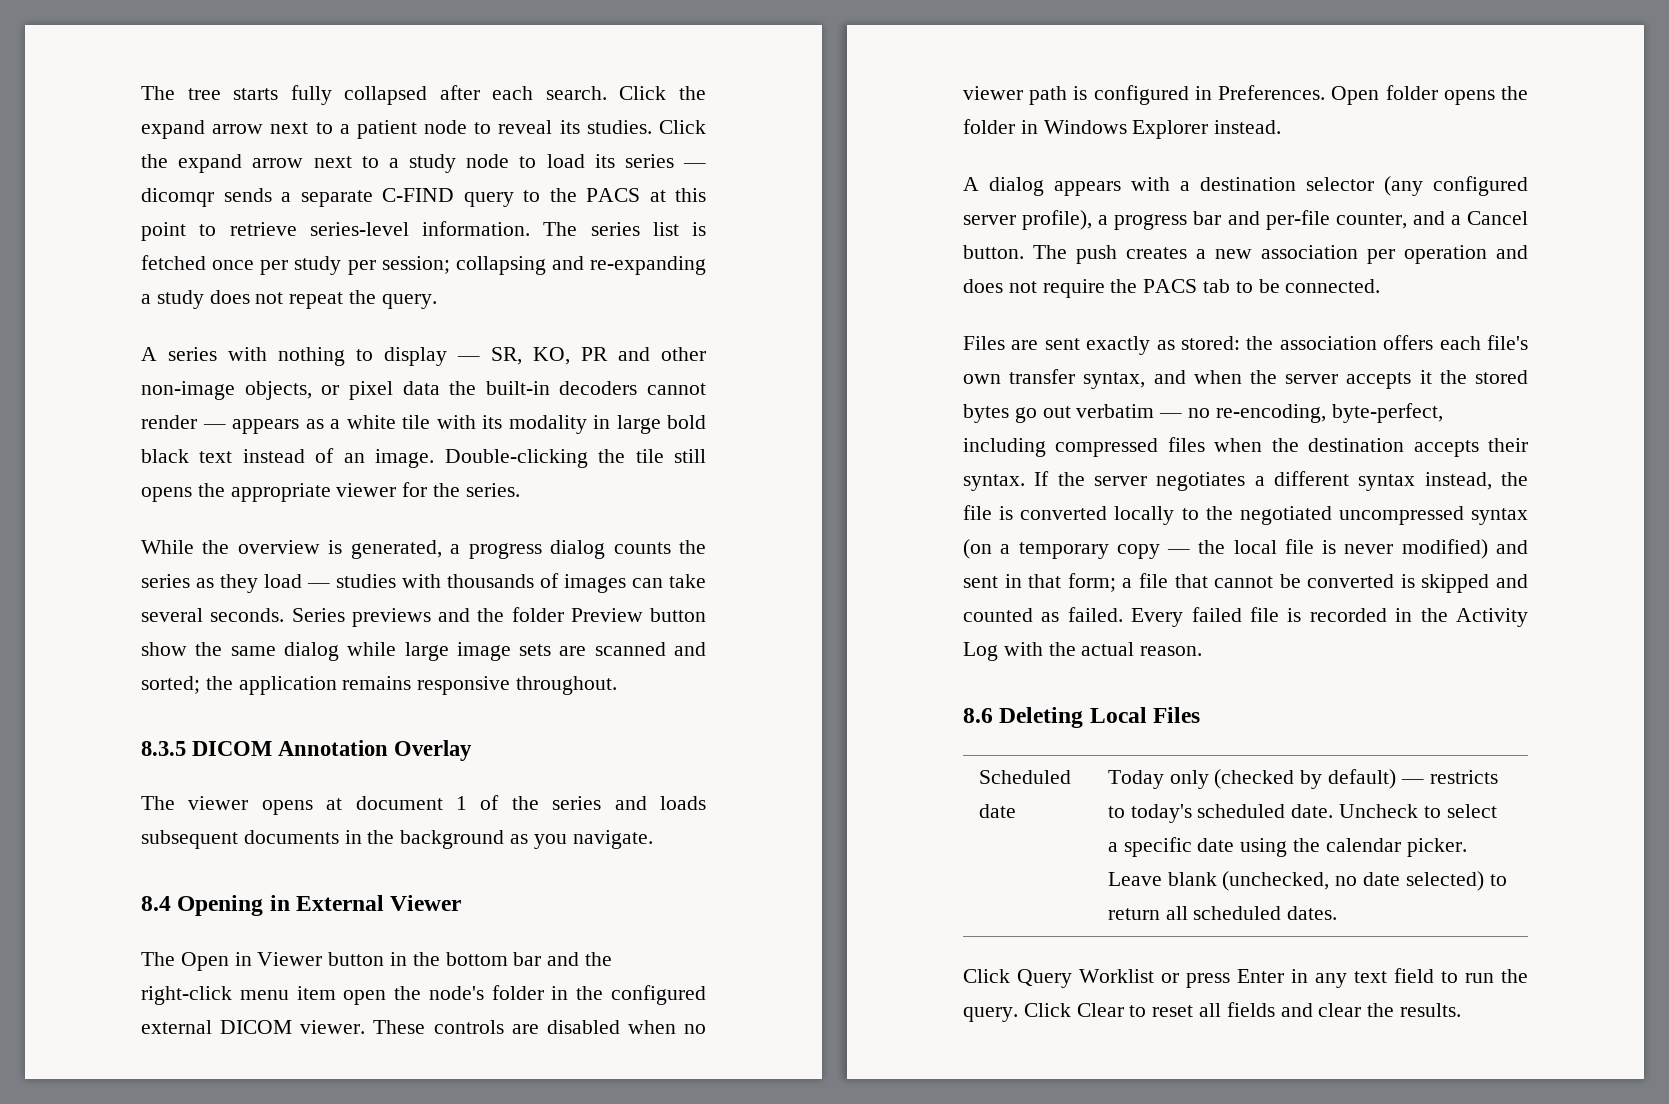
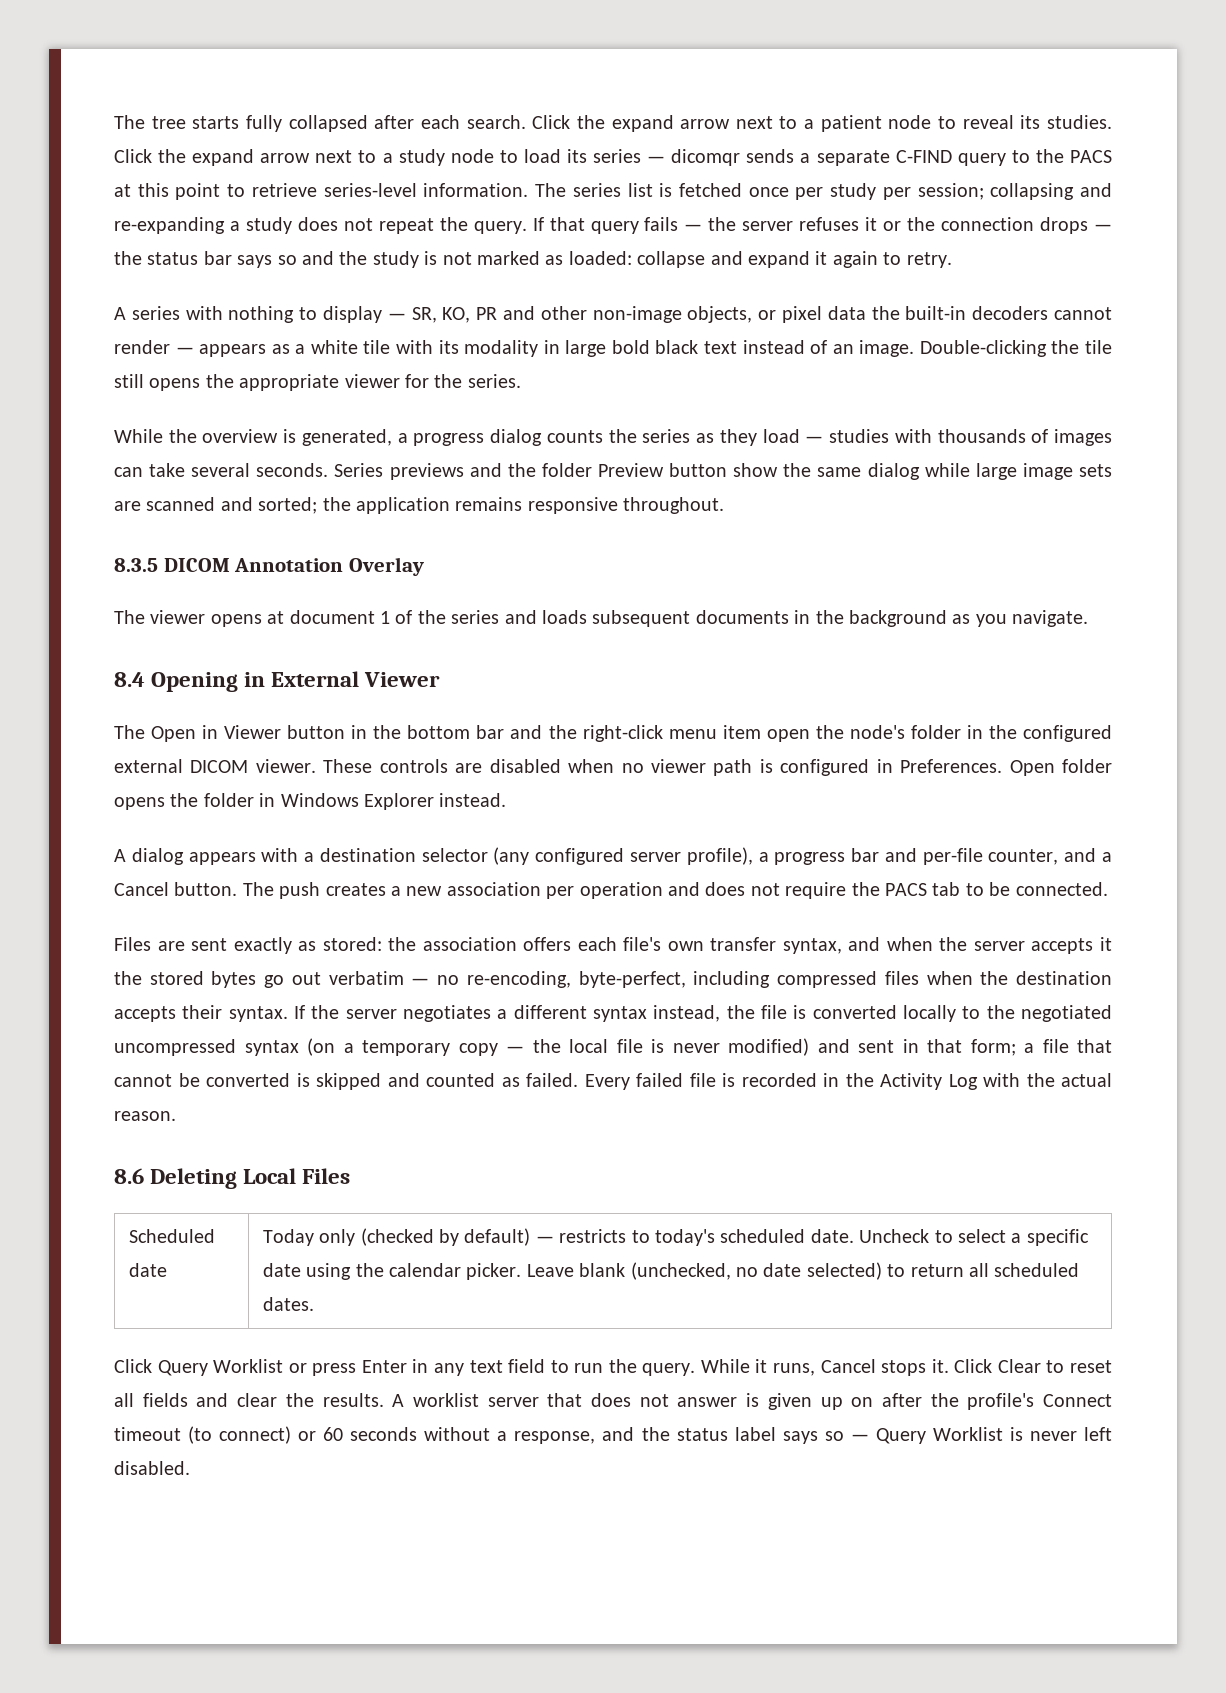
(437, 301) none -> [532,217,1113,234] [114,251,952,268] If that query fails — the server refuses it or the connection drops — the status bar says so and the study is not marked as loaded: collapse and expand it again to retry.
(1018, 1014) none -> [700,1359,949,1376] While it runs, Cancel stops it.
(1462, 1010) none -> [392,1393,1113,1410] [114,1426,1112,1444] [114,1461,190,1475] A worklist server that does not answer is given up on after the profile's Connect timeout (to connect) or 60 seconds without a response, and the status label says so — Query Worklist is never left disabled.

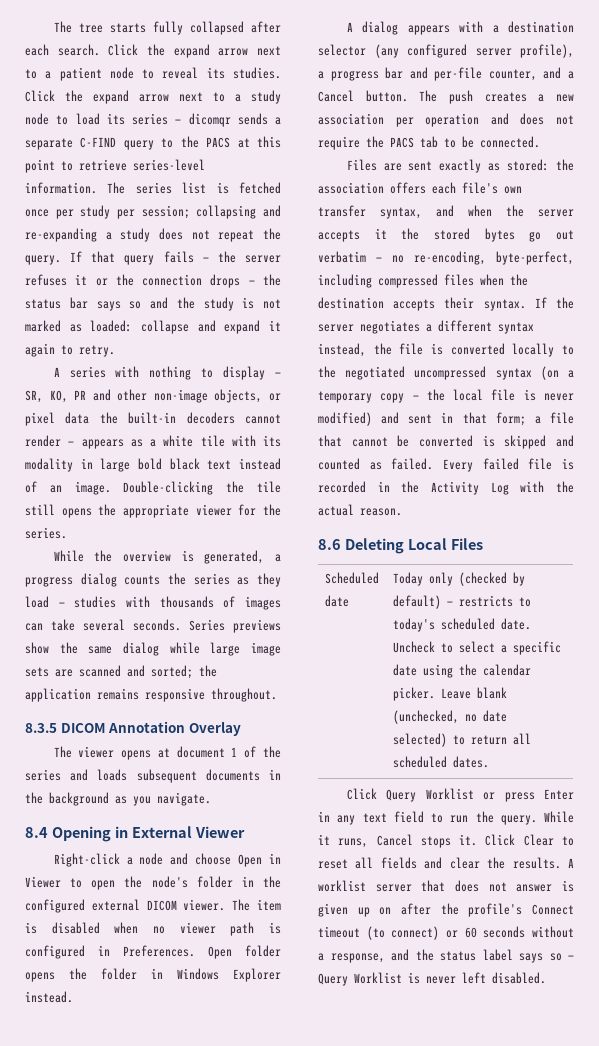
[469,463,728,477] and the folder Preview button -> (281, 626) none
[114,725,761,742] The Open in Viewer button in the bottom bar and the right-click menu item -> [53,853,282,867] [25,876,83,888] Right-click a node and choose Open in Viewer to
[323,759,483,773] These controls are -> [232,899,281,911] [25,922,37,934] The item is

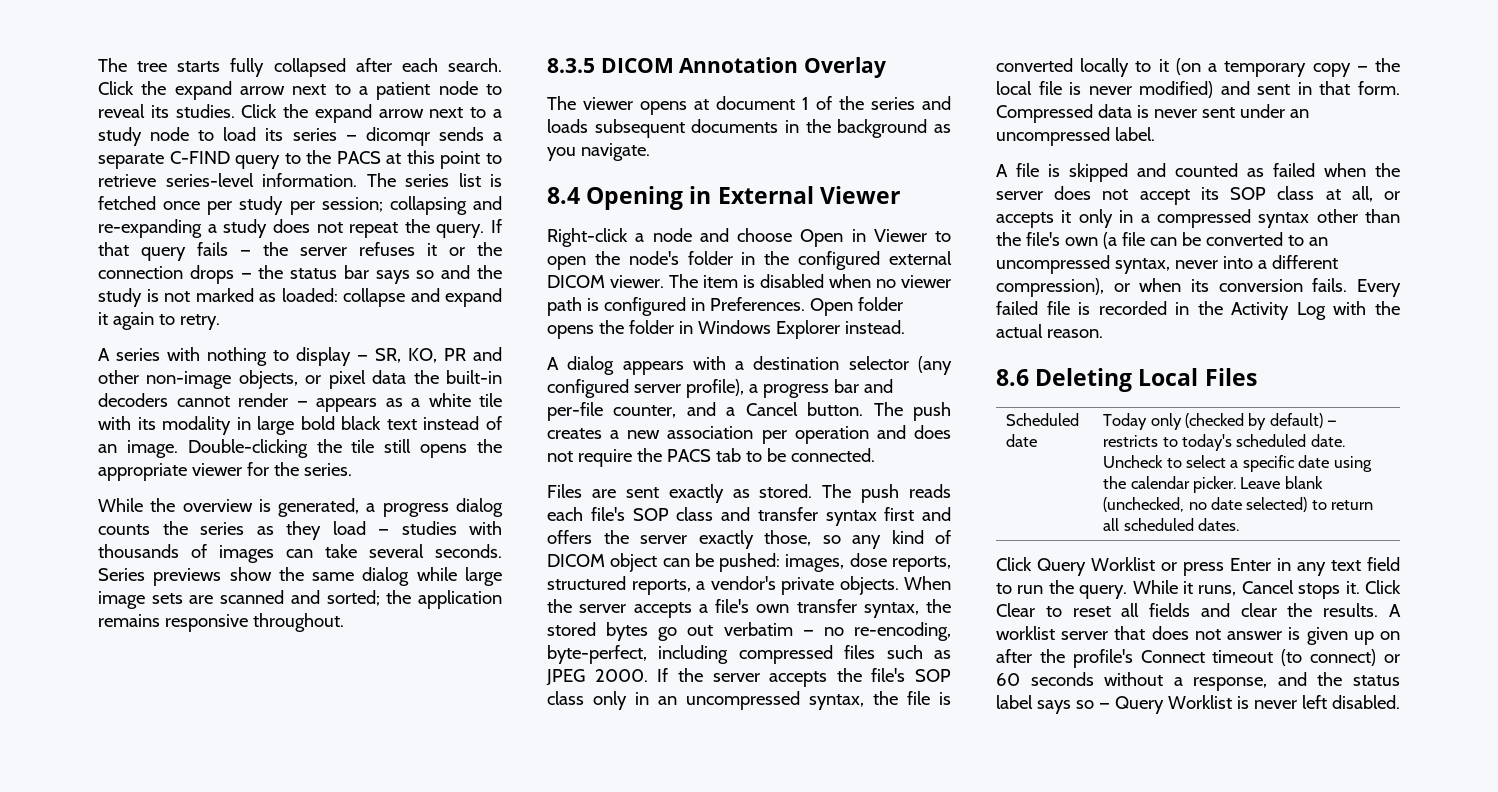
[507,159,574,171] [318,182,522,194] [318,205,574,219] [318,228,387,242] stored: the association offers each file's own transfer syntax, and when the server accepts it -> [759,484,951,503] [547,507,951,526] [547,530,951,549] [547,553,951,572] [547,576,951,595] [547,599,919,618] stored. The push reads each file's SOP class and transfer syntax first and offers the server exactly those, so any kind of DICOM object can be pushed: images, dose reports, structured reports, a vendor's private objects. When the server accepts a file's own transfer syntax,
[480,274,528,286] [318,297,574,311] [318,320,534,334] [318,343,366,357] when the destination accepts their syntax. If the server negotiates a different syntax instead, -> [886,645,951,659] [546,668,951,687] [547,691,864,710] such as JPEG 2000. If the server accepts the file's SOP class only in an uncompressed syntax,
[318,366,532,380] the negotiated uncompressed syntax -> [1158,59,1169,72] it
[495,412,574,426] [318,435,473,447] form; a file that cannot be converted -> [1358,81,1400,95] [996,104,1309,123] [996,127,1155,146] [996,163,1039,177] form. Compressed data is never sent under an uncompressed label. // A file
[391,458,434,470] failed. -> [1273,163,1400,177] [996,186,1400,205] [996,209,1400,228] [996,232,1328,249] [996,255,1338,274] [996,278,1348,297] failed when the server does not accept its SOP class at all, or accepts it only in a compressed syntax other than the file's own (a file can be converted to an uncompressed syntax, never into a different compression), or when its conversion fails.

